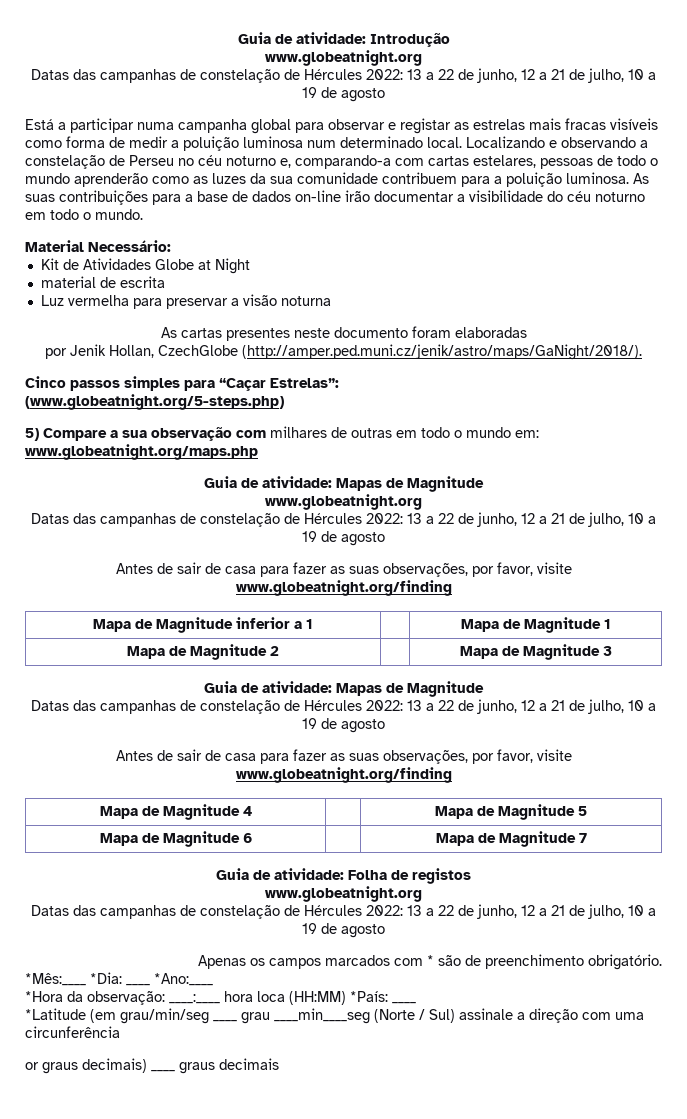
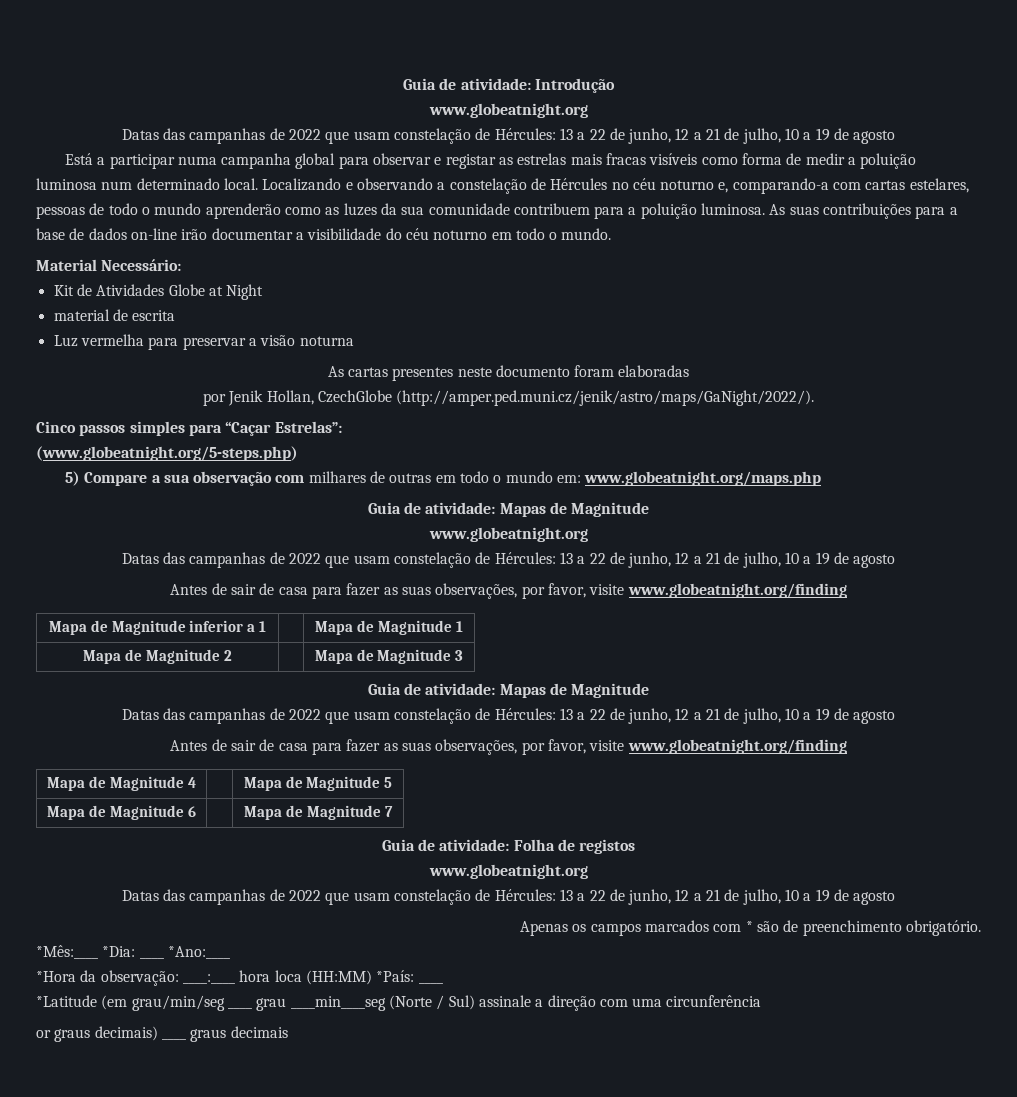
[200,69,403,83] constelação de Hércules 2022: -> [288,128,556,144] 2022 que usam constelação de Hércules:
[129,155,174,166] Perseu -> [550,178,608,190] Hércules
[242,344,642,360] (http://amper.ped.muni.cz/jenik/astro/maps/GaNight/2018/). -> [396,390,815,406] (http://amper.ped.muni.cz/jenik/astro/maps/GaNight/2022/).
[200,513,403,527] constelação de Hércules 2022: -> [288,552,556,568] 2022 que usam constelação de Hércules:
[200,700,403,714] constelação de Hércules 2022: -> [288,708,556,724] 2022 que usam constelação de Hércules:
[200,905,403,919] constelação de Hércules 2022: -> [288,889,556,905] 2022 que usam constelação de Hércules:

